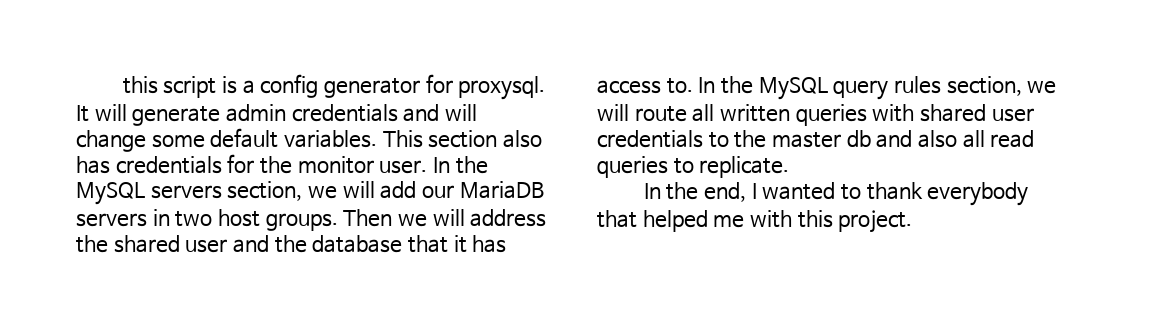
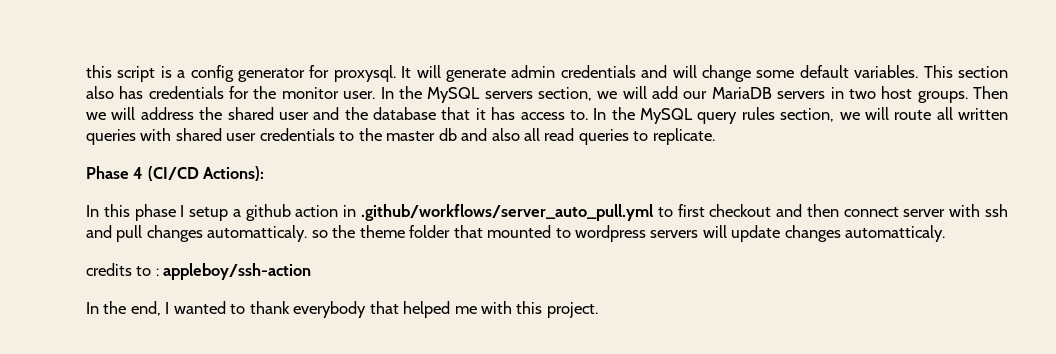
(790, 167) none -> [86,166,265,181] [86,204,1009,221] [86,225,946,242] [86,263,312,280] // Phase 4 (CI/CD Actions): // In this phase I setup a github action in .github/workflows/server_auto_pull.yml to first checkout and then connect server with ssh and pull changes automatticaly. so the theme folder that mounted to wordpress servers will update changes automatticaly. // credits to : appleboy/ssh-action

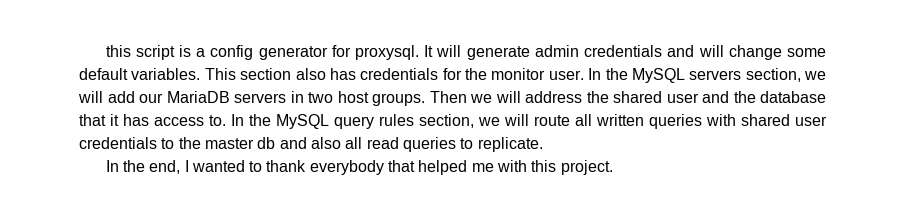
[86,166,265,181] [86,204,1009,221] [86,225,946,242] [86,263,312,280] // Phase 4 (CI/CD Actions): // In this phase I setup a github action in .github/workflows/server_auto_pull.yml to first checkout and then connect server with ssh and pull changes automatticaly. so the theme folder that mounted to wordpress servers will update changes automatticaly. // credits to : appleboy/ssh-action -> (543, 144) none

